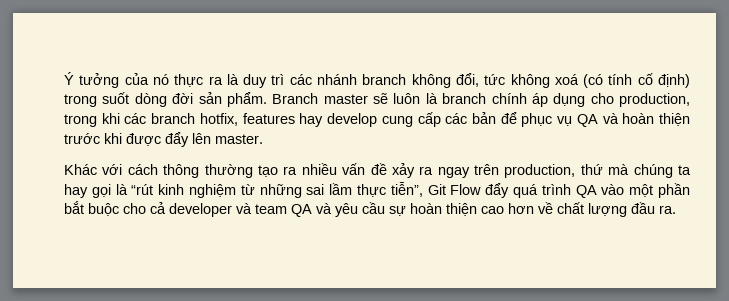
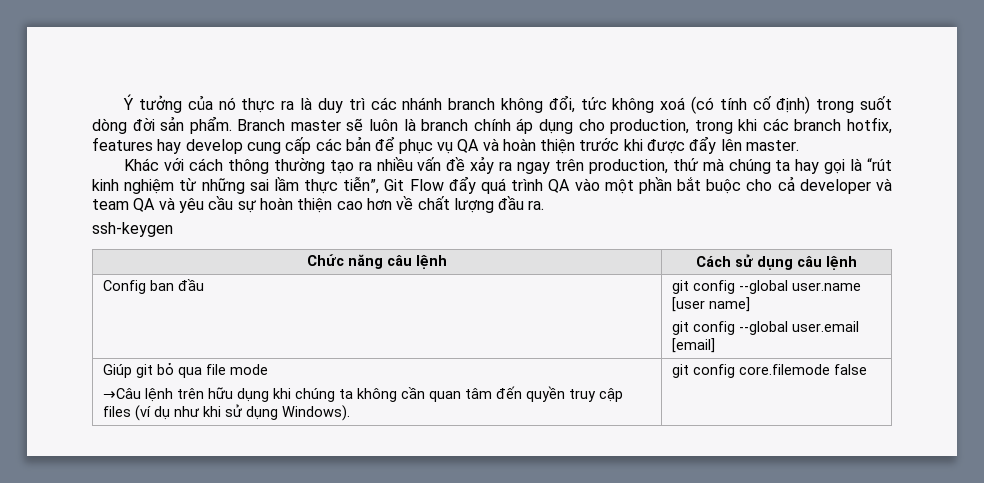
(676, 209) none -> [92,222,173,237] [307,254,447,269] [696,254,857,270] [102,279,204,294] [671,280,861,294] [671,297,750,312] [671,321,859,335] [671,338,715,353] [102,363,268,378] [102,386,623,402] [102,404,350,421] [671,364,867,378] // ssh-keygen // Chức năng câu lệnh | Cách sử dụng câu lệnh // Config ban đầu | git config --global user.name [user name] // git config --global user.email [email] // Giúp git bỏ qua file mode // →Câu lệnh trên hữu dụng khi chúng ta không cần quan tâm đến quyền truy cập files (ví dụ như khi sử dụng Windows). | git config core.filemode false

